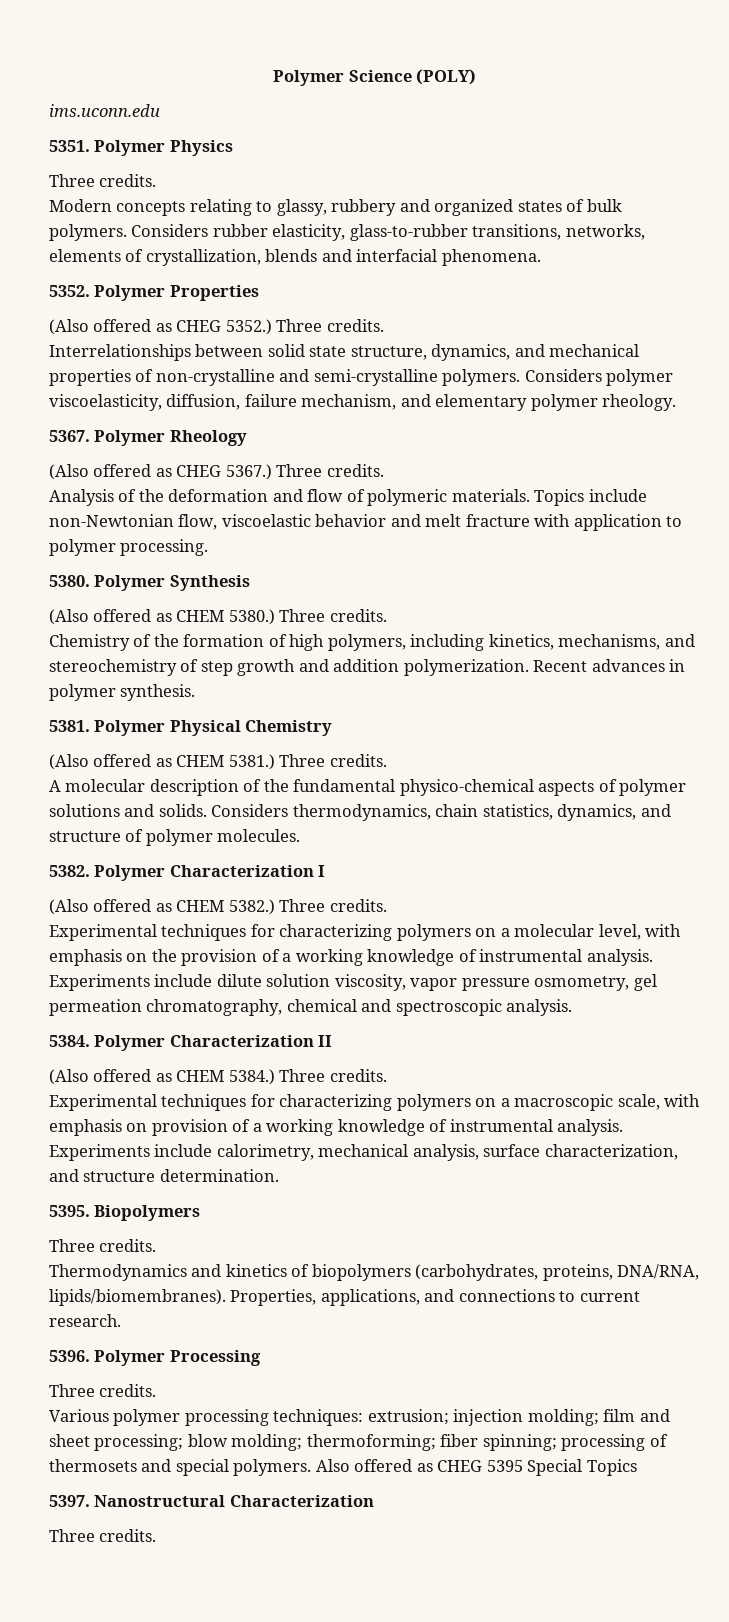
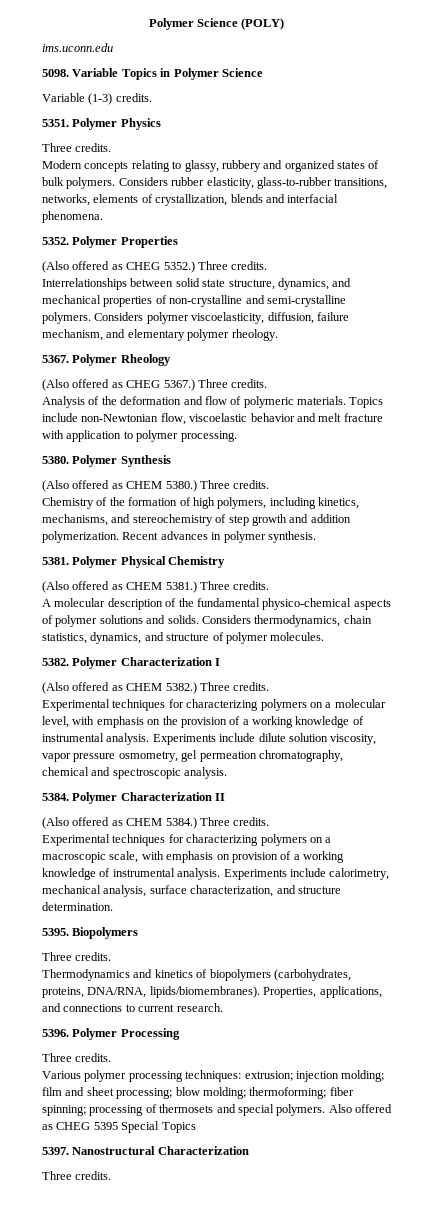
(160, 110) none -> [42,68,263,80] [42,93,152,105] // 5098. Variable Topics in Polymer Science // Variable (1-3) credits.

